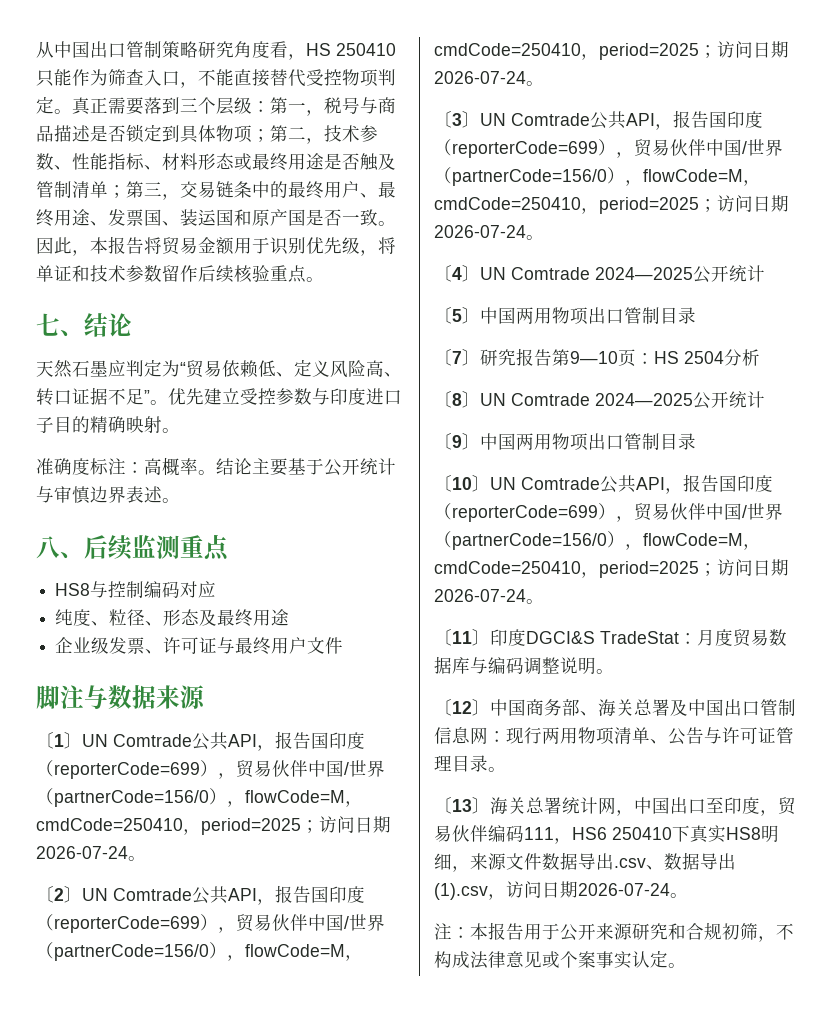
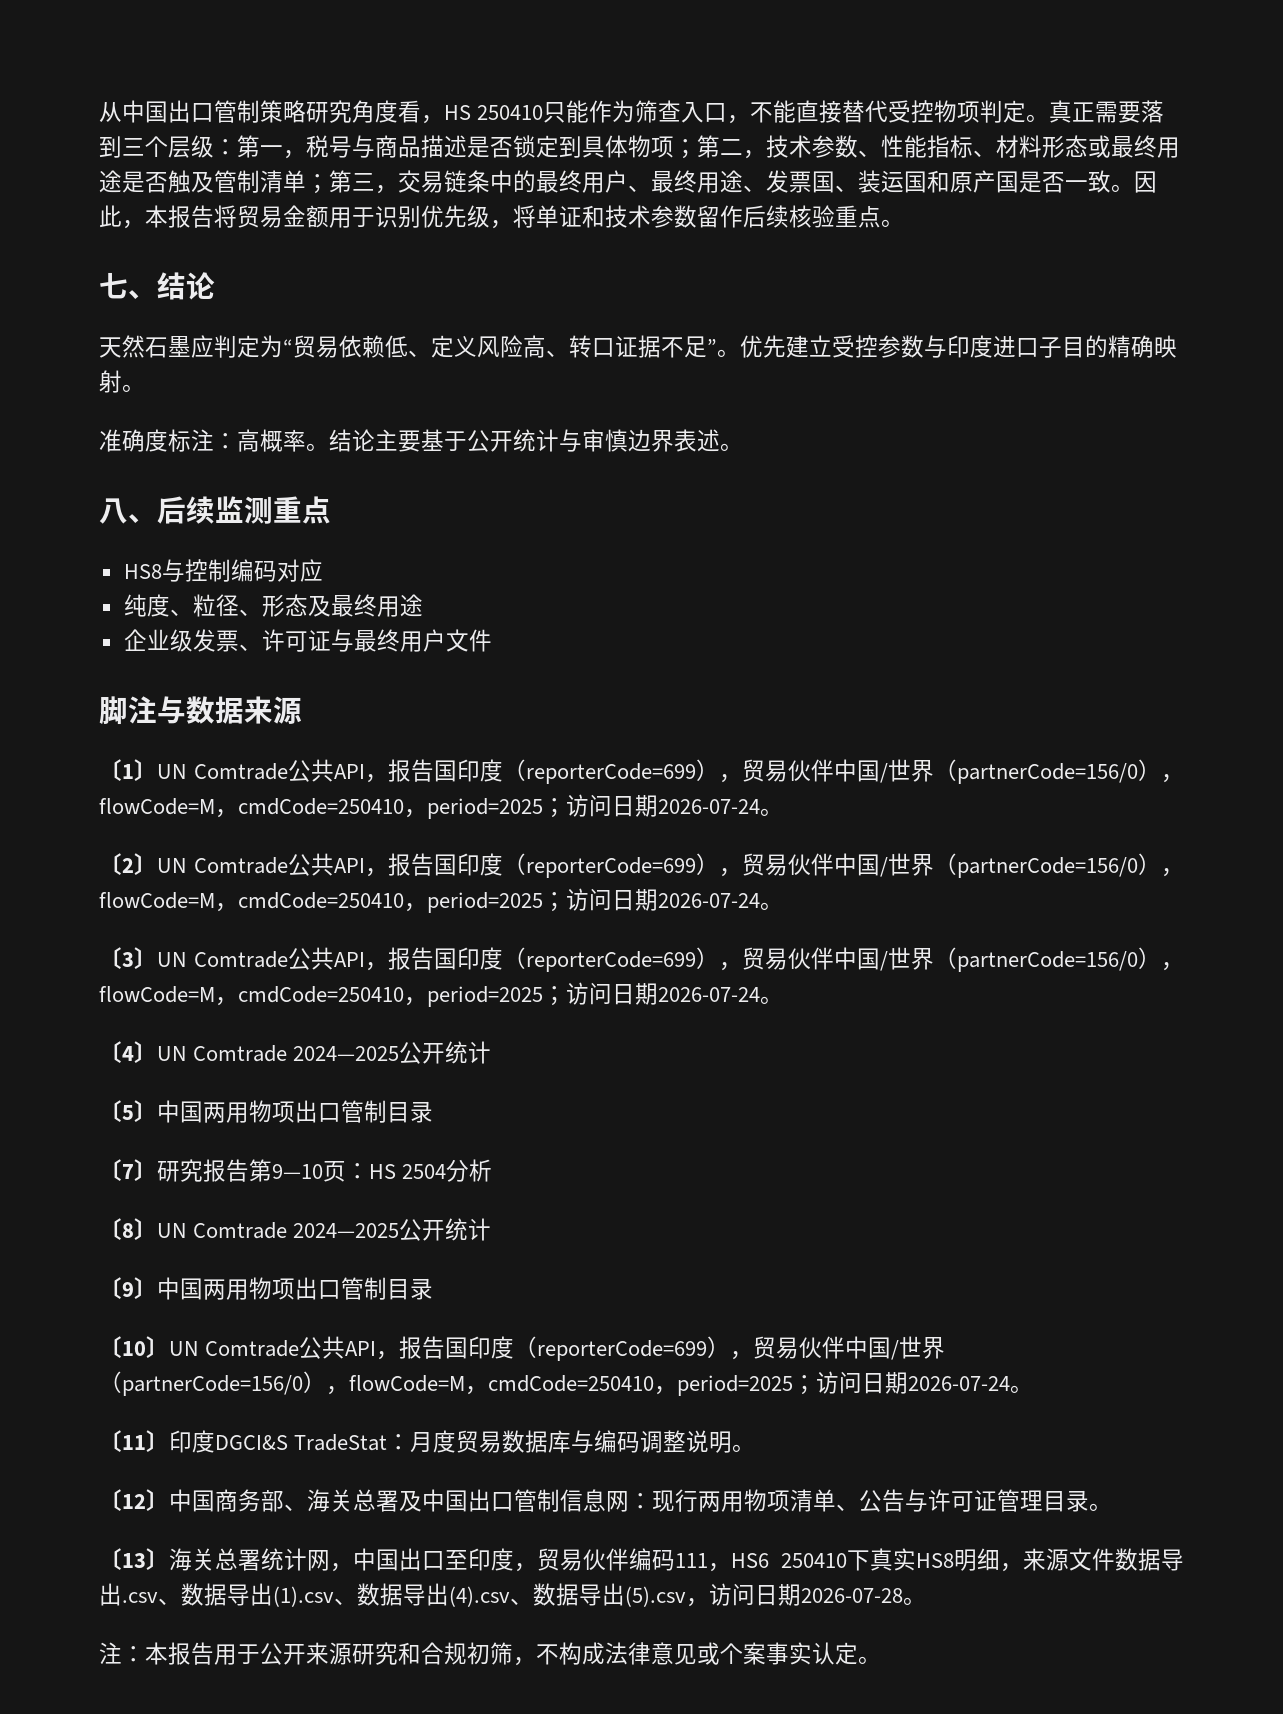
(488, 891) none -> [334,1583,686,1607] 、数据导出(4).csv、数据导出(5).csv
[578,883,670,896] 2026-07-24 -> [801,1588,903,1603] 2026-07-28

